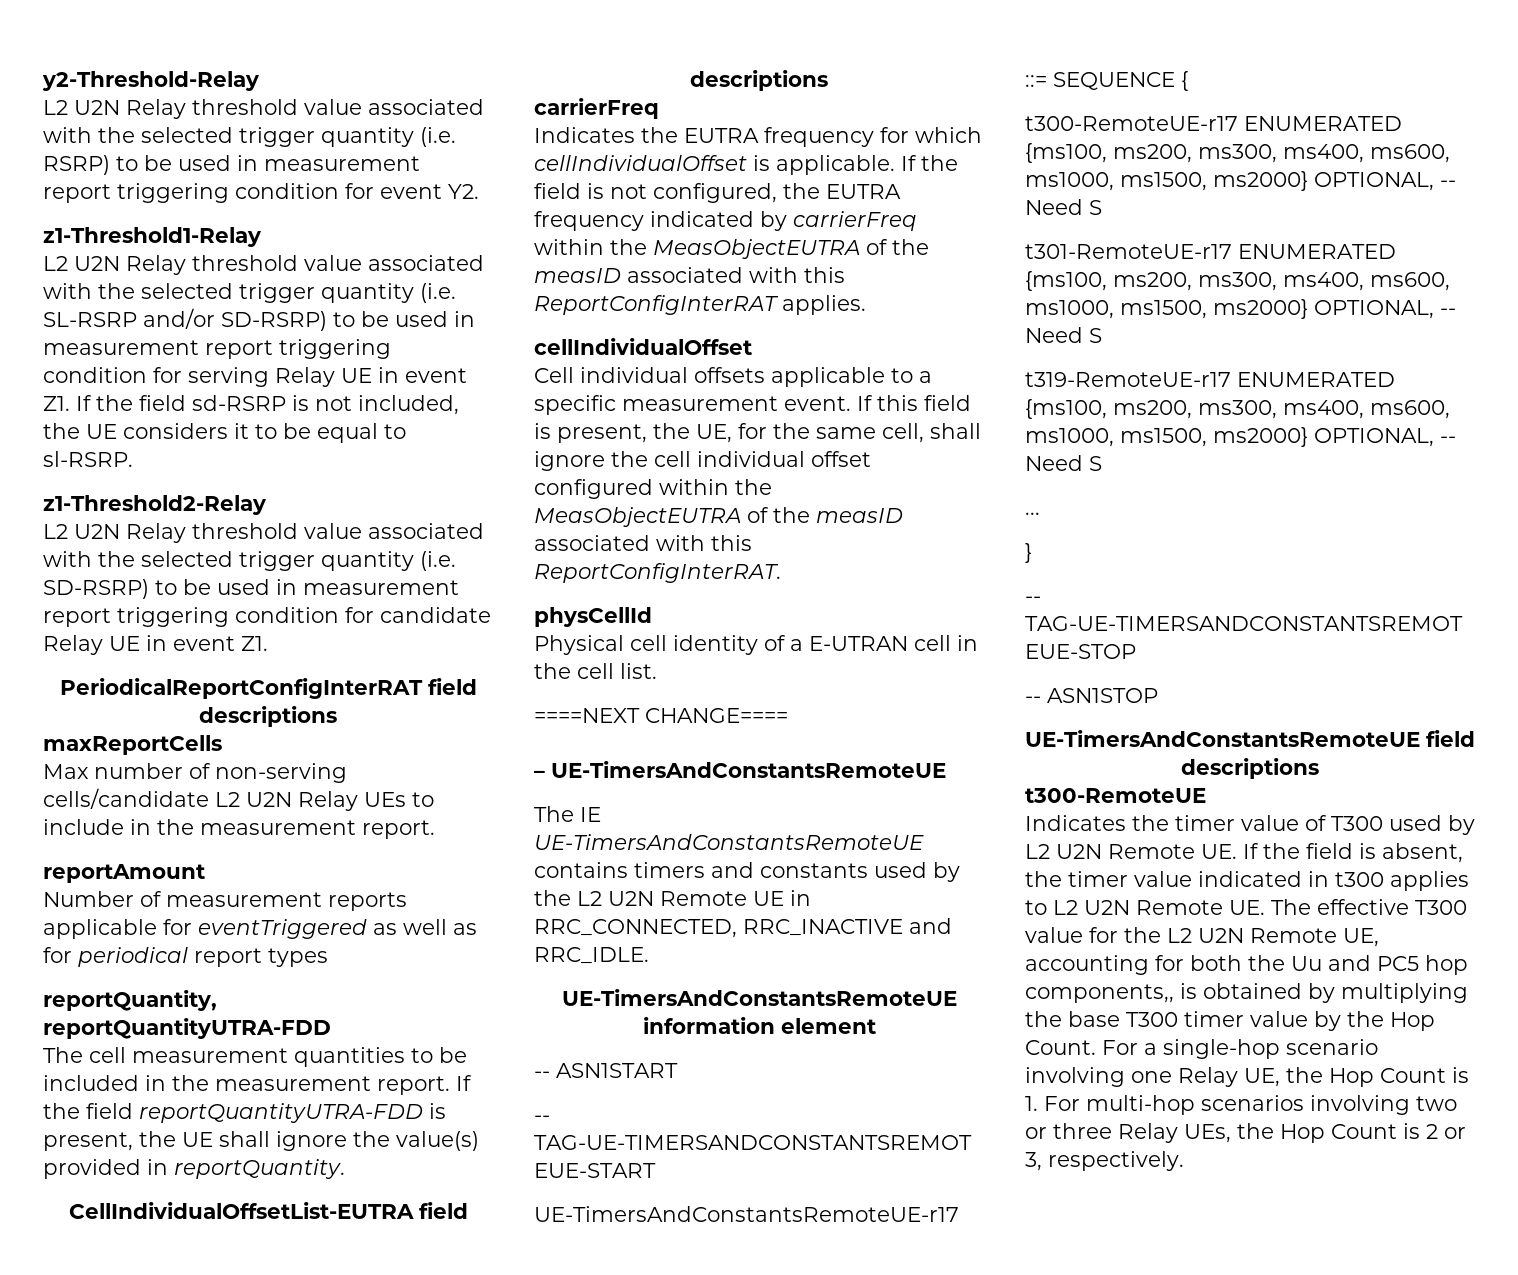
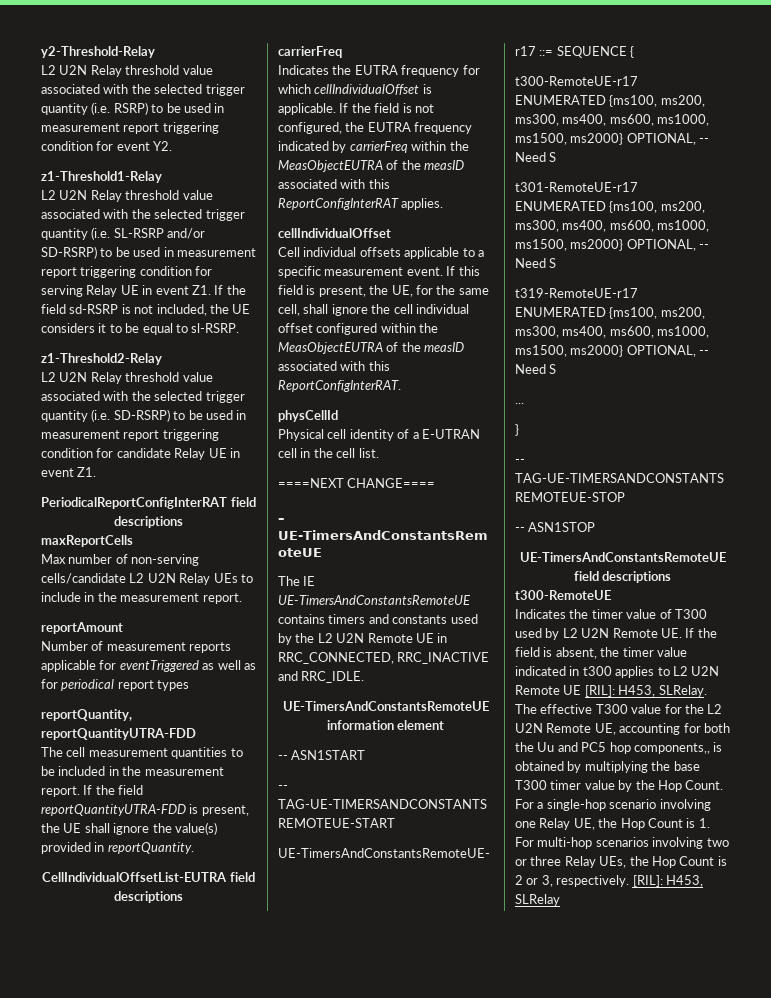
[1229,900,1265,915] UE. -> [563,685,707,697] UE [RIL]: H453, SLRelay.
(1184, 1161) none -> [632,875,703,887] [515,894,560,906] [RIL]: H453, SLRelay

